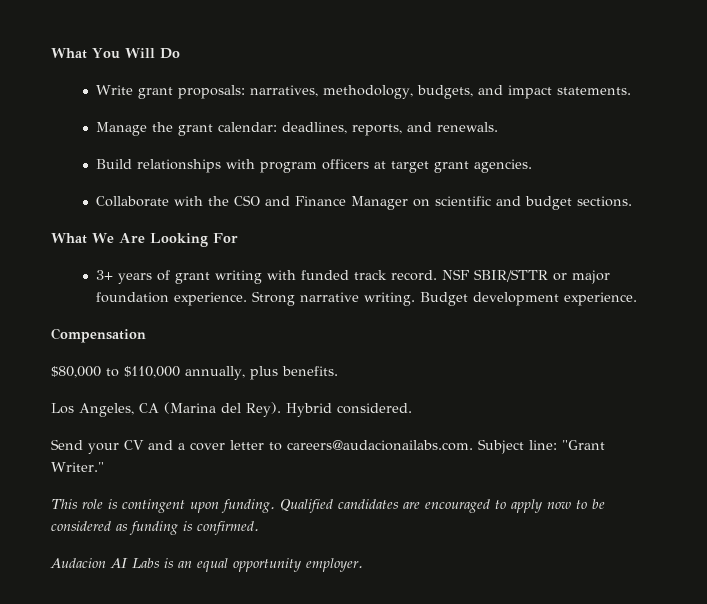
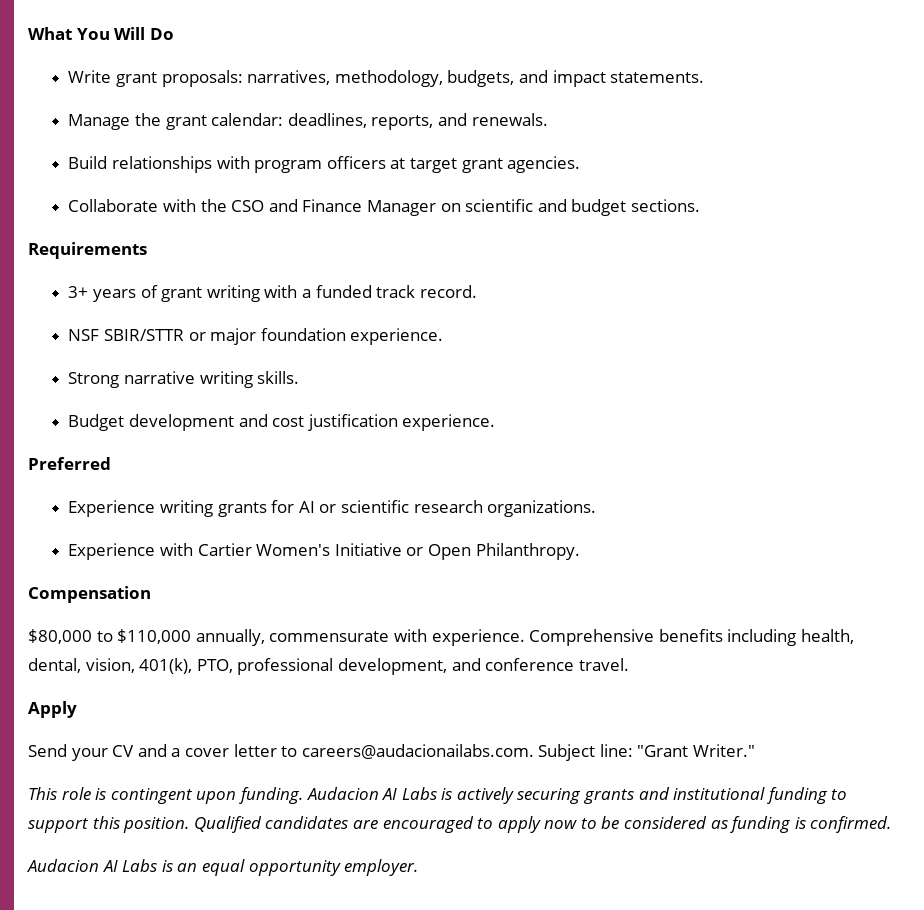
[51,233,238,247] What We Are Looking For -> [28,242,147,259] Requirements
(296, 275) none -> [301,289,311,298] a
(437, 275) none -> (477, 291) //
(247, 299) none -> (444, 336) //
[363,292,637,306] writing. Budget development experience. -> [199,371,300,388] [68,414,496,431] [28,457,111,470] [68,500,597,517] [68,543,580,560] writing skills. // Budget development and cost justification experience. // Preferred // Experience writing grants for AI or scientific research organizations. // Experience with Cartier Women's Initiative or Open Philanthropy.
[249,366,338,380] [51,402,412,417] plus benefits. // Los Angeles, CA (Marina del Rey). Hybrid considered. -> [269,629,854,646] [28,658,629,675] [28,701,77,718] commensurate with experience. Comprehensive benefits including health, dental, vision, 401(k), PTO, professional development, and conference travel. // Apply
(275, 506) none -> [306,787,848,804] [28,816,190,833] Audacion AI Labs is actively securing grants and institutional funding to support this position.

